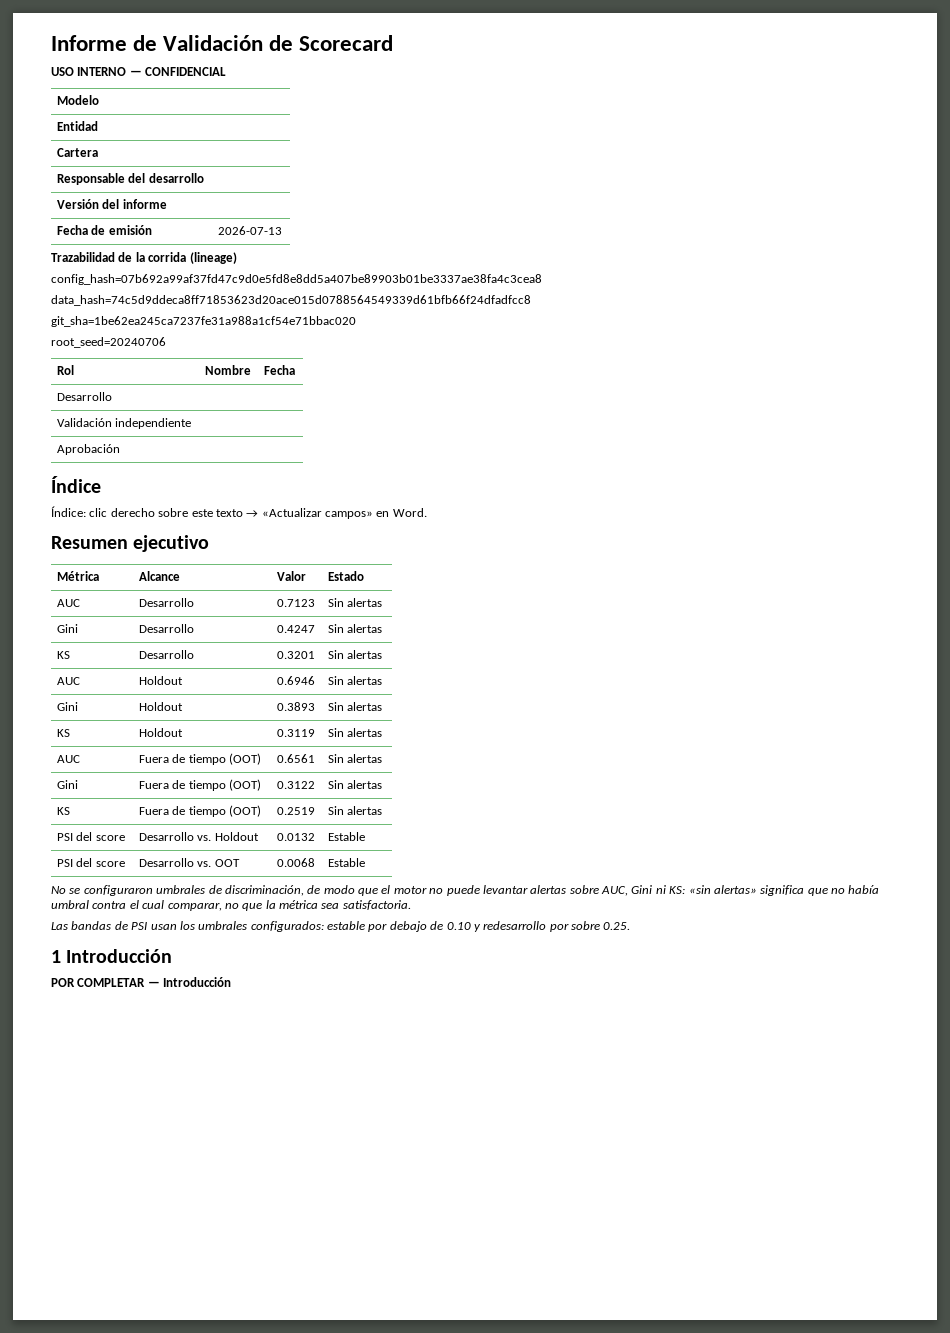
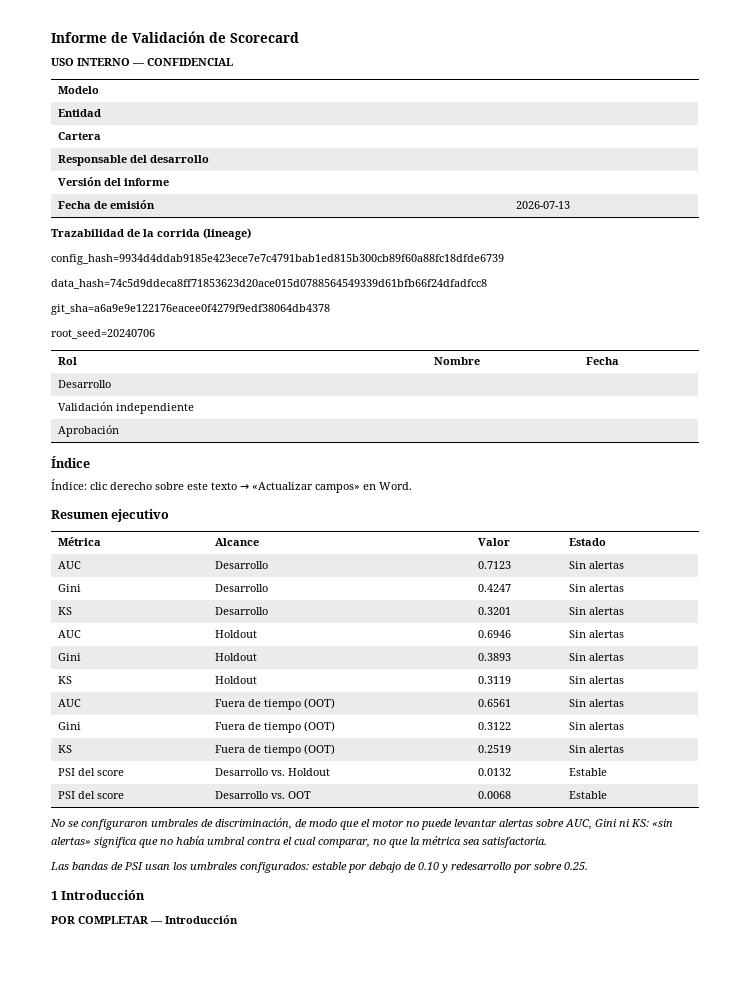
[51,274,542,285] config_hash=07b692a99af37fd47c9d0e5fd8e8dd5a407be89903b01be3337ae38fa4c3cea8 -> [51,254,504,265] config_hash=9934d4ddab9185e423ece7e7c4791bab1ed815b300cb89f60a88fc18dfde6739
[51,316,356,327] git_sha=1be62ea245ca7237fe31a988a1cf54e71bbac020 -> [51,304,330,315] git_sha=a6a9e9e122176eacee0f4279f9edf38064db4378

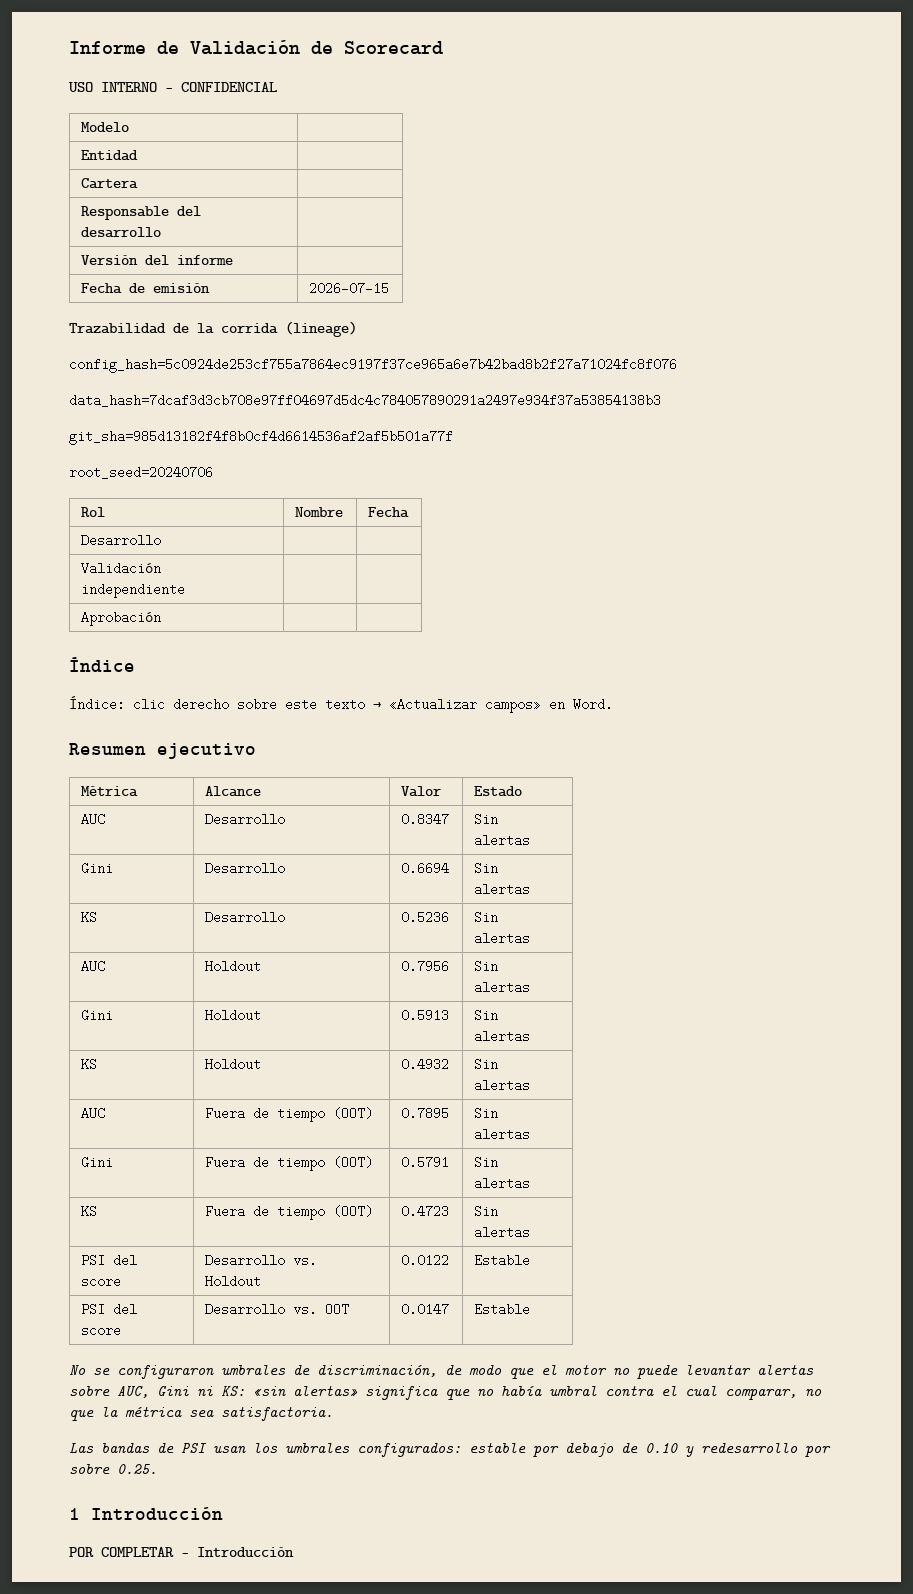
[515,201,570,209] 2026-07-13 -> [309,282,390,295] 2026-07-15
[51,254,504,265] [51,279,487,289] [51,304,330,315] config_hash=9934d4ddab9185e423ece7e7c4791bab1ed815b300cb89f60a88fc18dfde6739 // data_hash=74c5d9ddeca8ff71853623d20ace015d0788564549339d61bfb66f24dfadfcc8 // git_sha=a6a9e9e122176eacee0f4279f9edf38064db4378 -> [69,358,677,373] [69,394,661,407] [69,430,453,445] config_hash=5c0924de253cf755a7864ec9197f37ce965a6e7b42bad8b2f27a71024fc8f076 // data_hash=7dcaf3d3cb708e97ff04697d5dc4c784057890291a2497e934f37a53854138b3 // git_sha=985d13182f4f8b0cf4d6614536af2af5b501a77f
[477,561,511,569] 0.7123 -> [401,813,450,826] 0.8347
[477,584,511,592] 0.4247 -> [401,862,450,875] 0.6694
[477,607,511,615] 0.3201 -> [401,911,450,924] 0.5236
[477,630,511,638] 0.6946 -> [401,960,450,973] 0.7956
[477,653,511,661] 0.3893 -> [401,1009,450,1022] 0.5913
[477,676,511,684] 0.3119 -> [401,1058,450,1071] 0.4932
[477,699,511,707] 0.6561 -> [401,1107,450,1120] 0.7895
[477,722,511,730] 0.3122 -> [401,1156,450,1169] 0.5791
[477,745,511,753] 0.2519 -> [401,1205,450,1218] 0.4723
[477,768,511,776] 0.0132 -> [401,1254,450,1267] 0.0122
[477,791,511,799] 0.0068 -> [401,1303,450,1316] 0.0147

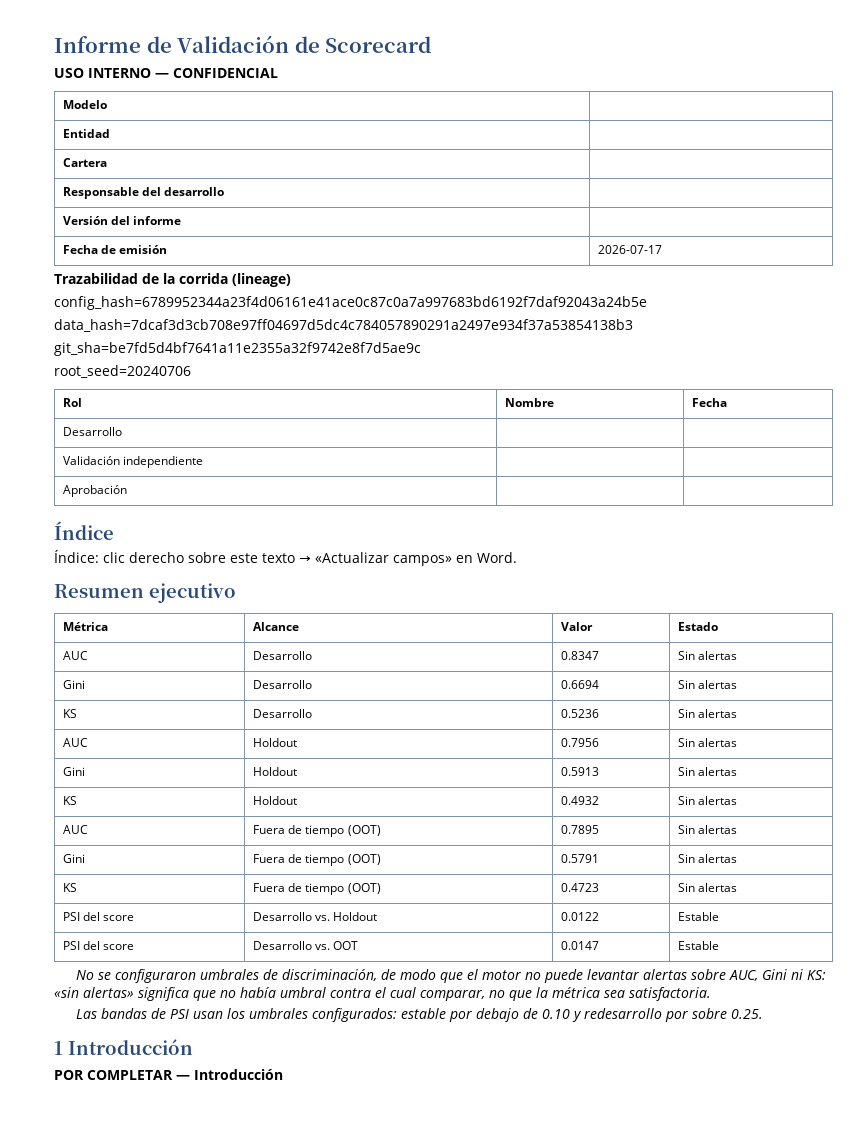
[309,282,390,295] 2026-07-15 -> [597,245,662,254] 2026-07-17
[69,358,677,373] config_hash=5c0924de253cf755a7864ec9197f37ce965a6e7b42bad8b2f27a71024fc8f076 -> [54,296,647,310] config_hash=6789952344a23f4d06161e41ace0c87c0a7a997683bd6192f7daf92043a24b5e
[69,430,453,445] git_sha=985d13182f4f8b0cf4d6614536af2af5b501a77f -> [54,342,421,356] git_sha=be7fd5d4bf7641a11e2355a32f9742e8f7d5ae9c

